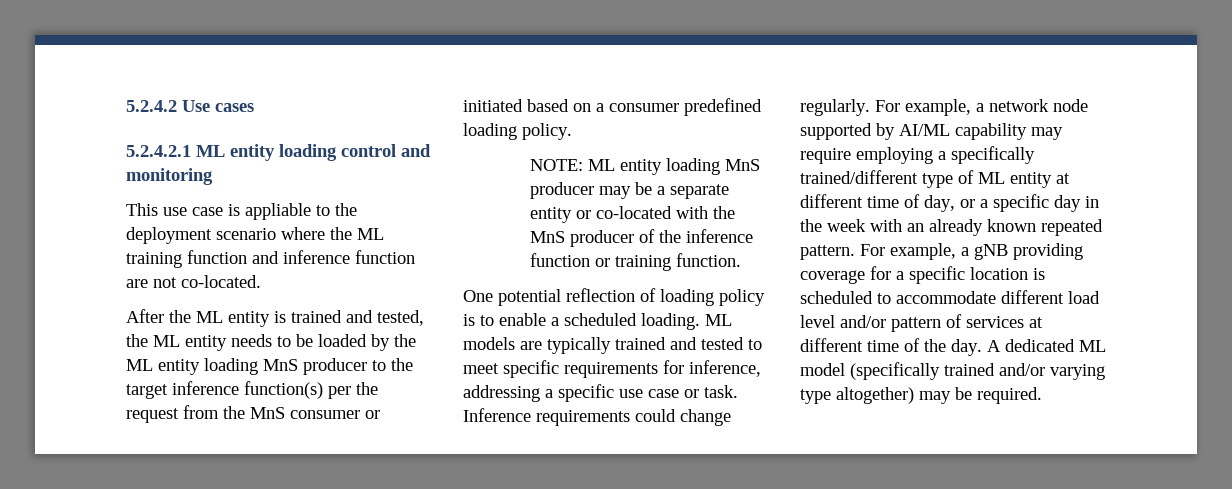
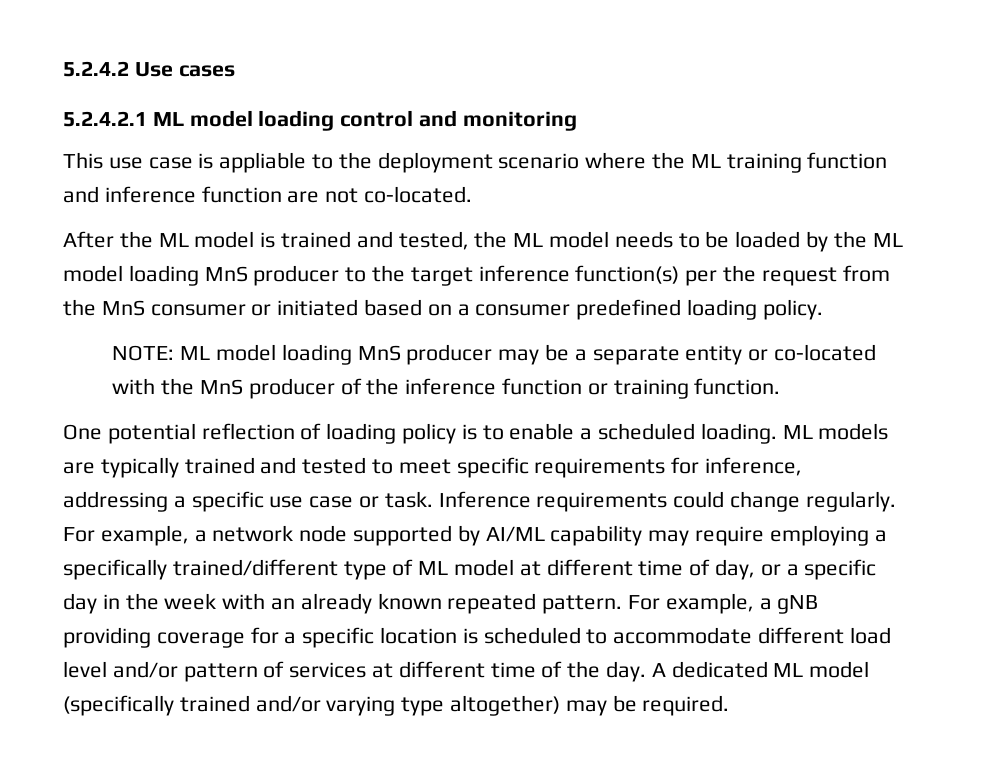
[230,144,275,161] entity -> [189,110,253,127] model
[228,311,270,327] entity -> [194,231,255,248] model
[185,335,227,351] entity -> [549,231,610,248] model
[158,359,200,375] entity -> [63,265,123,282] model
[620,159,663,175] entity -> [215,344,276,361] model
[1010,172,1052,188] entity -> [454,559,515,576] model

